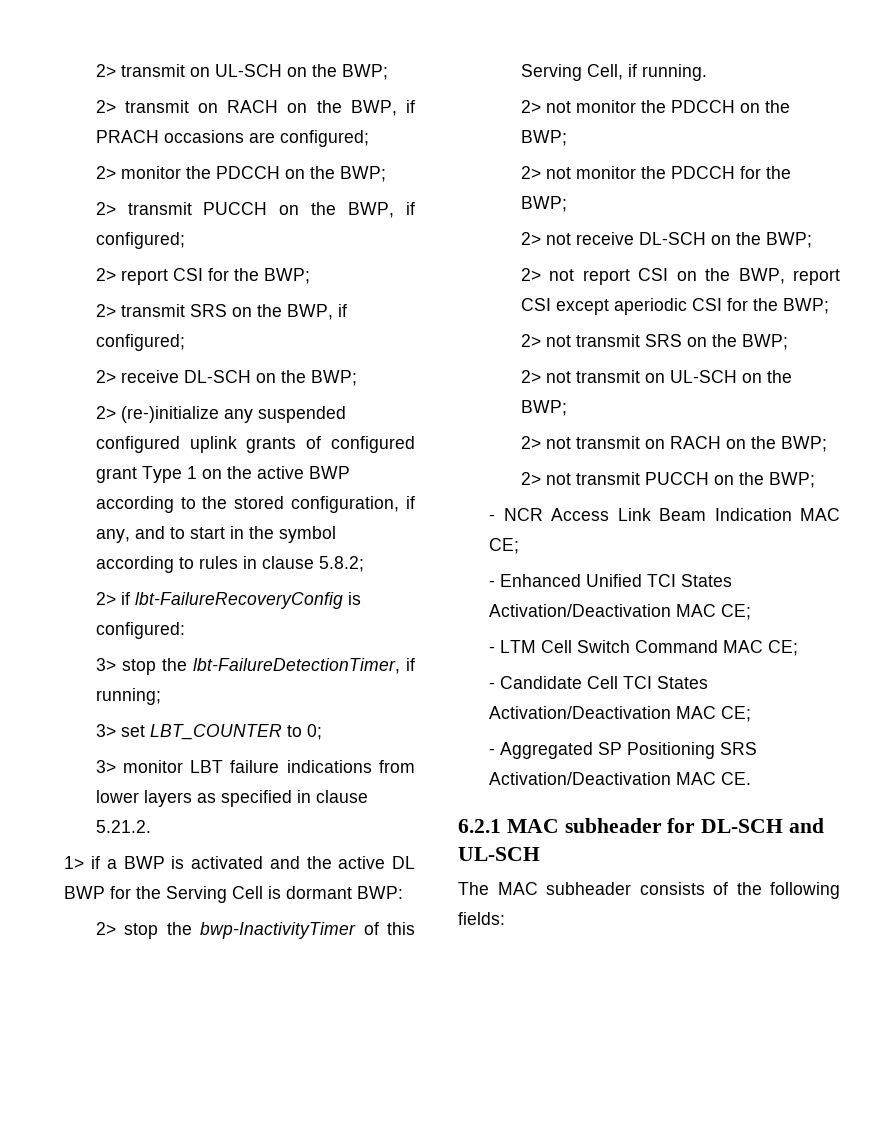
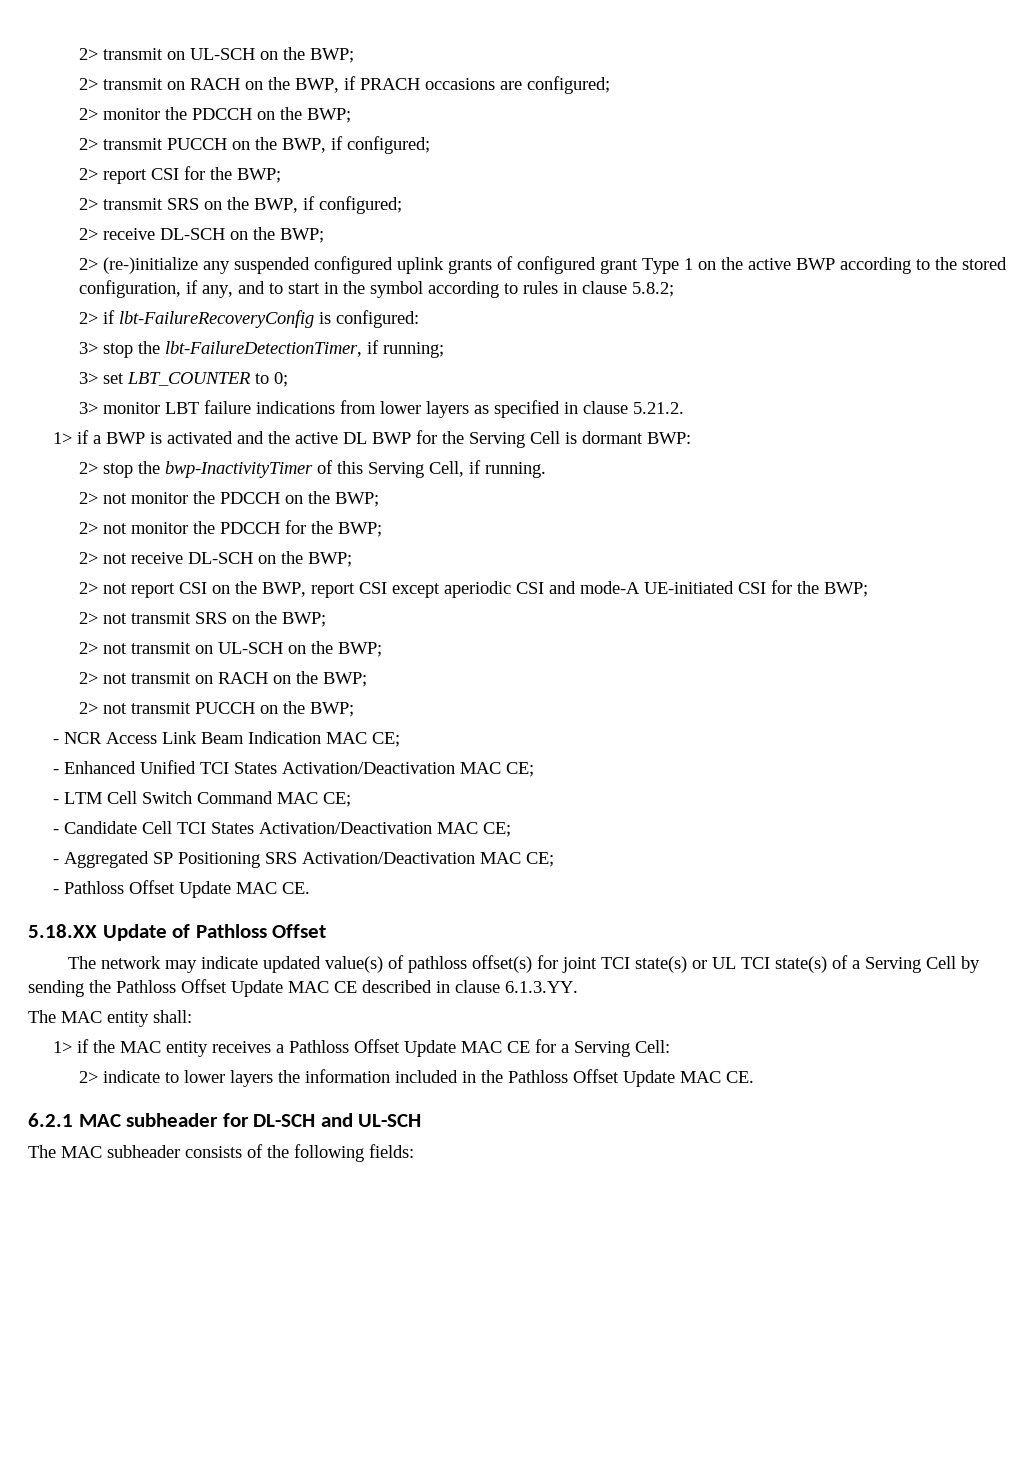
(722, 304) none -> [548,581,766,594] and mode-A UE-initiated CSI
(717, 778) none -> [526,852,555,867] [53,880,311,898] [28,924,327,941] [67,955,980,973] [28,979,578,997] [28,1010,192,1027] [53,1039,671,1057] [78,1069,721,1087] CE; // - Pathloss Offset Update MAC CE. // 5.18.XX Update of Pathloss Offset // The network may indicate updated value(s) of pathloss offset(s) for joint TCI state(s) or UL TCI state(s) of a Serving Cell by sending the Pathloss Offset Update MAC CE described in clause 6.1.3.YY. // The MAC entity shall: // 1> if the MAC entity receives a Pathloss Offset Update MAC CE for a Serving Cell: // 2> indicate to lower layers the information included in the Pathloss Offset Update MAC

